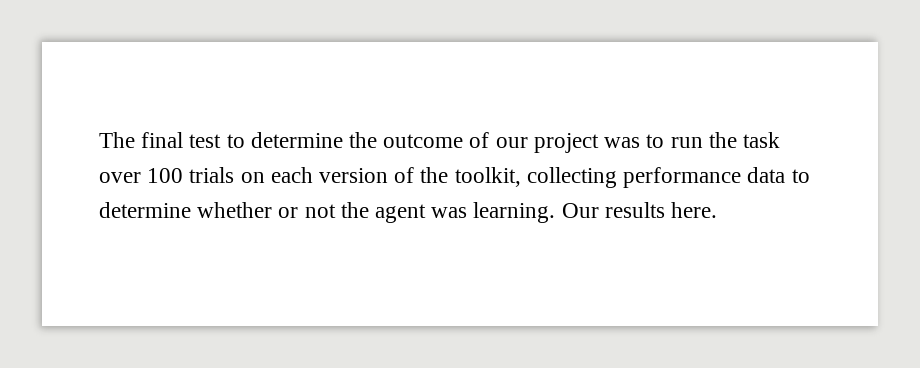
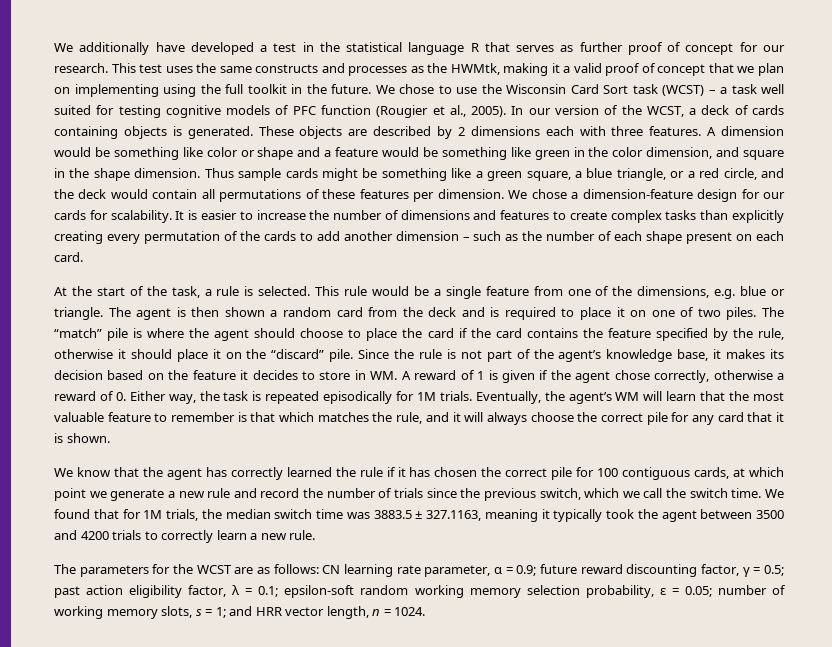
[99,132,780,153] [99,167,810,188] [99,202,718,223] The final test to determine the outcome of our project was to run the task over 100 trials on each version of the toolkit, collecting performance data to determine whether or not the agent was learning. Our results here. -> [54,42,785,55] [54,63,784,76] [54,84,784,97] [54,105,785,118] [54,126,784,139] [54,147,784,160] [54,168,785,181] [54,189,786,202] [54,210,784,223] [54,231,785,244] [54,252,83,262] [54,286,785,299] [54,307,785,320] [54,328,784,341] [54,349,785,362] [54,370,784,383] [54,391,785,404] [54,412,784,425] [54,433,110,443] [54,467,785,480] [54,488,784,501] [54,509,784,522] [54,530,316,543] [54,564,784,577] [54,585,786,598] [54,606,426,619] We additionally have developed a test in the statistical language R that serves as further proof of concept for our research. This test uses the same constructs and processes as the HWMtk, making it a valid proof of concept that we plan on implementing using the full toolkit in the future. We chose to use the Wisconsin Card Sort task (WCST) – a task well suited for testing cognitive models of PFC function (Rougier et al., 2005). In our version of the WCST, a deck of cards containing objects is generated. These objects are described by 2 dimensions each with three features. A dimension would be something like color or shape and a feature would be something like green in the color dimension, and square in the shape dimension. Thus sample cards might be something like a green square, a blue triangle, or a red circle, and the deck would contain all permutations of these features per dimension. We chose a dimension-feature design for our cards for scalability. It is easier to increase the number of dimensions and features to create complex tasks than explicitly creating every permutation of the cards to add another dimension – such as the number of each shape present on each card. // At the start of the task, a rule is selected. This rule would be a single feature from one of the dimensions, e.g. blue or triangle. The agent is then shown a random card from the deck and is required to place it on one of two piles. The “match” pile is where the agent should choose to place the card if the card contains the feature specified by the rule, otherwise it should place it on the “discard” pile. Since the rule is not part of the agent’s knowledge base, it makes its decision based on the feature it decides to store in WM. A reward of 1 is given if the agent chose correctly, otherwise a reward of 0. Either way, the task is repeated episodically for 1M trials. Eventually, the agent’s WM will learn that the most valuable feature to remember is that which matches the rule, and it will always choose the correct pile for any card that it is shown. // We know that the agent has correctly learned the rule if it has chosen the correct pile for 100 contiguous cards, at which point we generate a new rule and record the number of trials since the previous switch, which we call the switch time. We found that for 1M trials, the median switch time was 3883.5 ± 327.1163, meaning it typically took the agent between 3500 and 4200 trials to correctly learn a new rule. // The parameters for the WCST are as follows: CN learning rate parameter, α = 0.9; future reward discounting factor, γ = 0.5; past action eligibility factor, λ = 0.1; epsilon-soft random working memory selection probability, ε = 0.05; number of working memory slots, s = 1; and HRR vector length, n = 1024.

